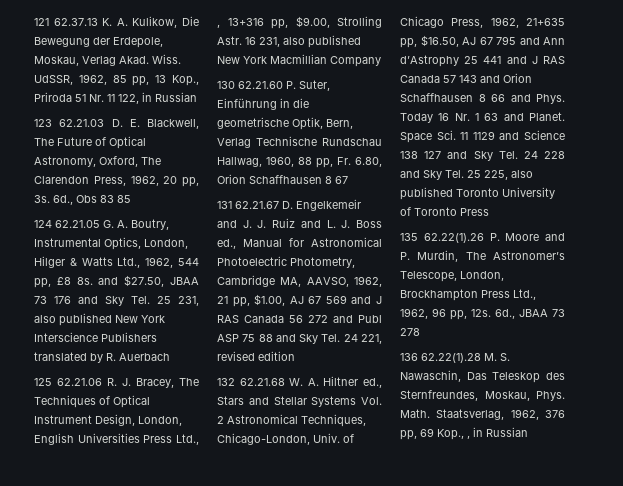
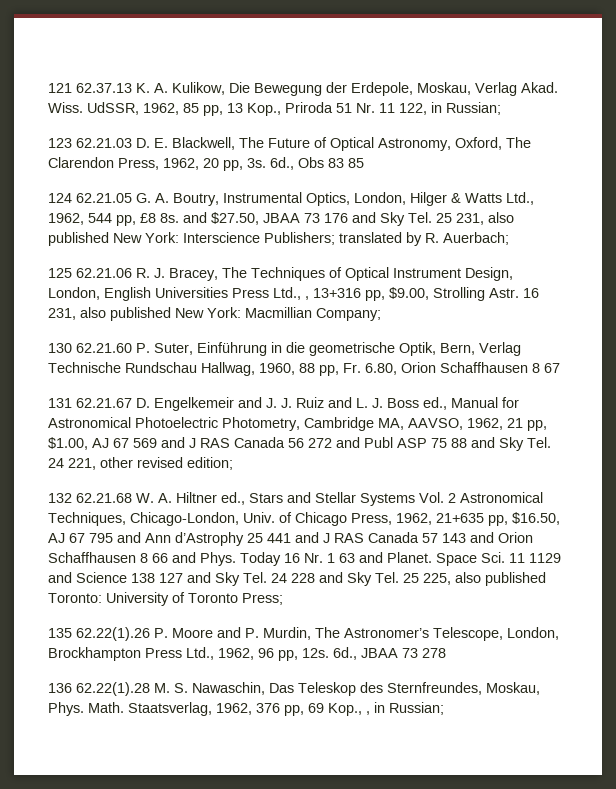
[155,92,197,102] Russian -> [446,102,501,115] Russian;
[141,315,165,323] [34,332,157,342] York Interscience Publishers -> [145,232,335,245] York: Interscience Publishers;
[119,353,170,361] Auerbach -> [443,232,509,245] Auerbach;
[243,54,381,67] York Macmillian Company -> [207,307,381,321] York: Macmillian Company;
[217,351,295,361] revised edition -> [100,457,233,470] other revised edition;
[456,188,499,197] Toronto -> [48,593,102,603] Toronto:
[460,208,489,216] Press -> [242,593,283,605] Press;
[486,427,528,437] Russian -> [389,702,444,715] Russian;

